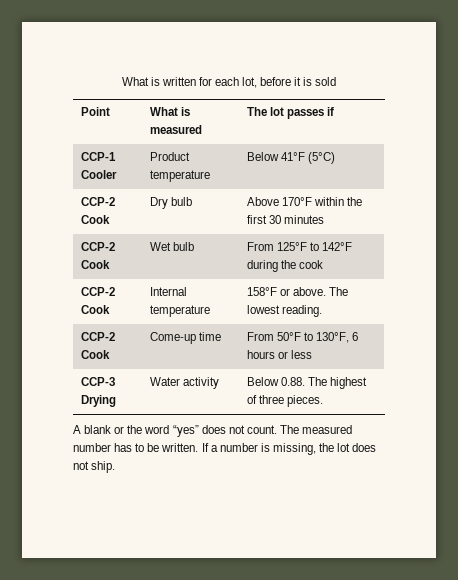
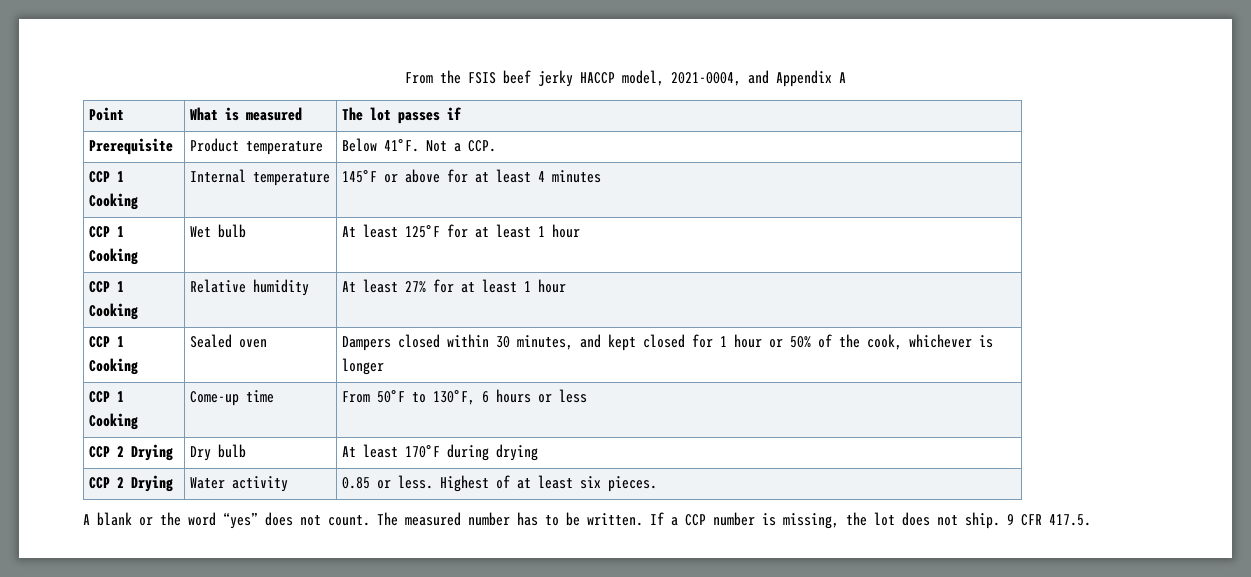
[121,77,337,88] What is written for each lot, before it is sold -> [405,70,846,87] From the FSIS beef jerky HACCP model, 2021-0004, and Appendix A
[80,152,116,161] [80,170,117,179] CCP-1 Cooler -> [89,138,174,155] Prerequisite
[280,152,336,164] [80,197,115,206] [80,215,110,224] [149,197,192,209] [246,197,363,206] [246,215,325,224] [80,242,115,251] [80,260,110,269] [149,242,194,251] [246,242,353,251] [246,260,324,272] [80,287,115,296] [80,305,110,314] [149,287,187,296] [149,305,210,317] [246,287,349,296] [246,305,322,317] [80,332,115,341] [80,350,110,359] 41°F (5°C) // CCP-2 Cook | Dry bulb | Above 170°F within the first 30 minutes // CCP-2 Cook | Wet bulb | From 125°F to 142°F during the cook // CCP-2 Cook | Internal temperature | 158°F or above. The lowest reading. // CCP-2 Cook -> [384,139,497,152] [89,171,125,183] [89,193,139,210] [190,169,331,186] [342,169,602,183] [89,226,125,238] [89,248,139,265] [190,224,247,238] [342,224,581,238] [89,281,125,293] [89,303,139,320] [190,279,310,296] [342,279,567,293] [89,336,125,348] [89,358,139,375] [190,334,268,348] [342,334,994,351] [342,358,385,375] [89,391,125,403] [89,413,139,430] 41°F. Not a CCP. // CCP 1 Cooking | Internal temperature | 145°F or above for at least 4 minutes // CCP 1 Cooking | Wet bulb | At least 125°F for at least 1 hour // CCP 1 Cooking | Relative humidity | At least 27% for at least 1 hour // CCP 1 Cooking | Sealed oven | Dampers closed within 30 minutes, and kept closed for 1 hour or 50% of the cook, whichever is longer // CCP 1 Cooking
[80,377,115,386] [80,395,116,407] [149,377,219,389] [246,377,368,389] [246,395,284,404] CCP-3 Drying | Water activity | Below 0.88. The highest of three -> [89,444,174,461] [190,444,247,461] [342,444,539,461] [89,475,174,492] [190,476,289,492] [342,475,602,492] CCP 2 Drying | Dry bulb | At least 170°F during drying // CCP 2 Drying | Water activity | 0.85 or less. Highest of at least six
(218, 448) none -> [685,514,706,526] CCP
(116, 467) none -> [1007,514,1091,526] 9 CFR 417.5.

